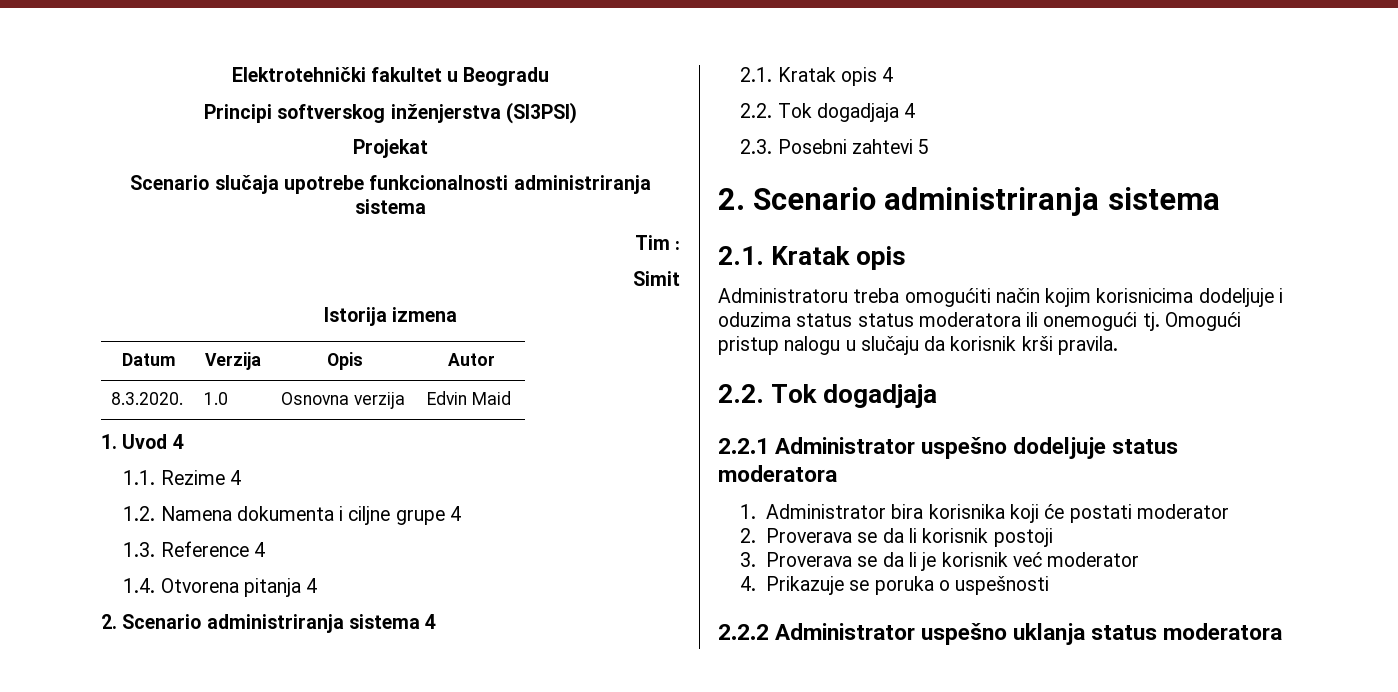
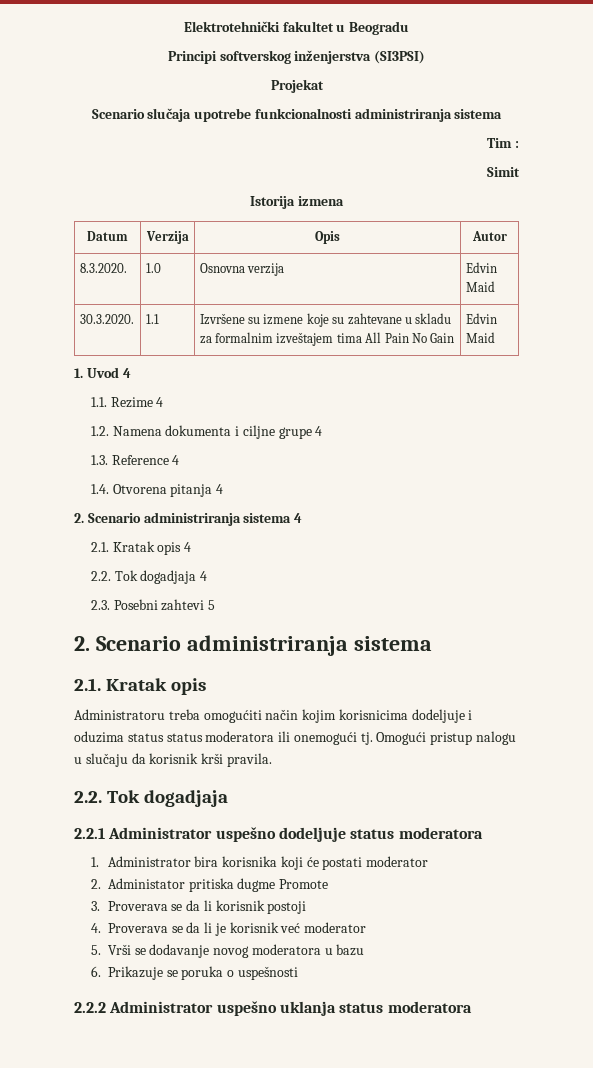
(512, 398) none -> [79,314,134,324] [145,314,159,324] [199,313,452,327] [199,332,455,346] [465,313,497,324] [465,332,495,343] // 30.3.2020. | 1.1 | Izvršene su izmene koje su zahtevane u skladu za formalnim izveštajem tima All Pain No Gain | Edvin Maid
(757, 535) none -> [107,878,329,892] [90,901,100,911] Administator pritiska dugme Promote // 3.
[740,552,757,567] 3. -> [90,923,101,933] 4.
[740,576,757,591] 4. -> [90,944,365,958] [90,966,101,977] 5. Vrši se dodavanje novog moderatora u bazu // 6.

